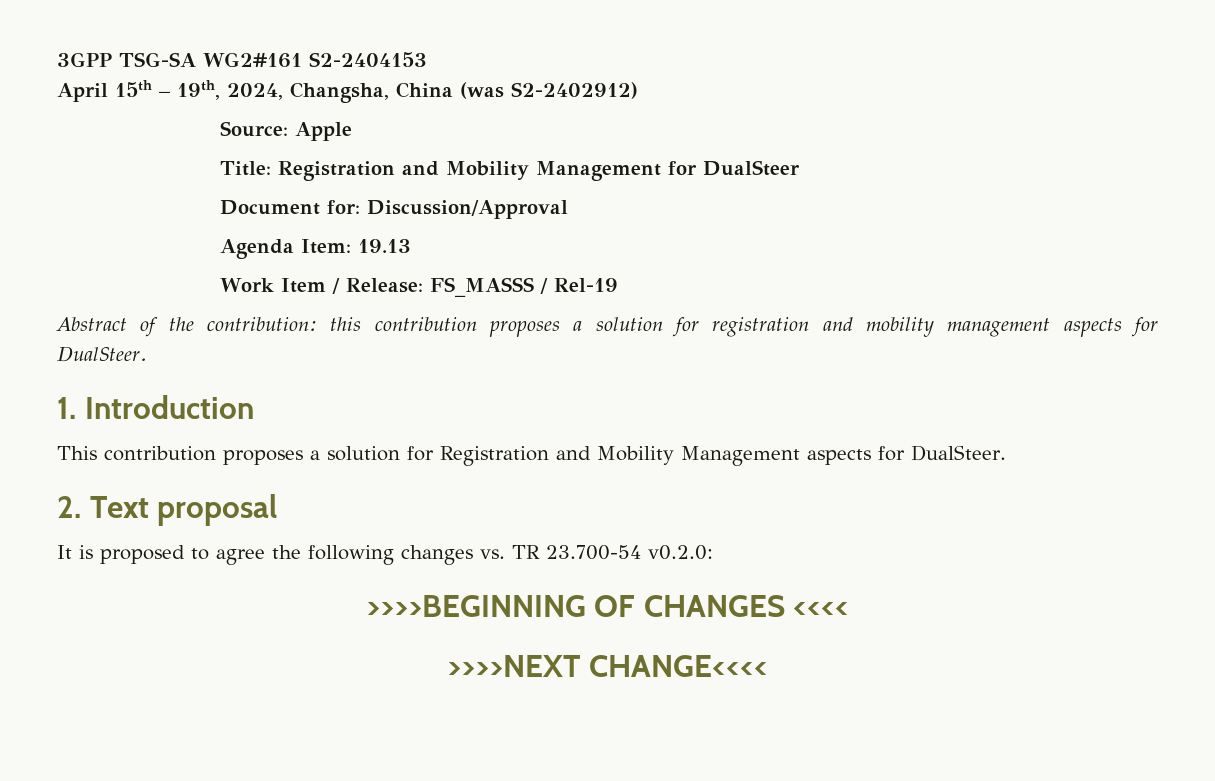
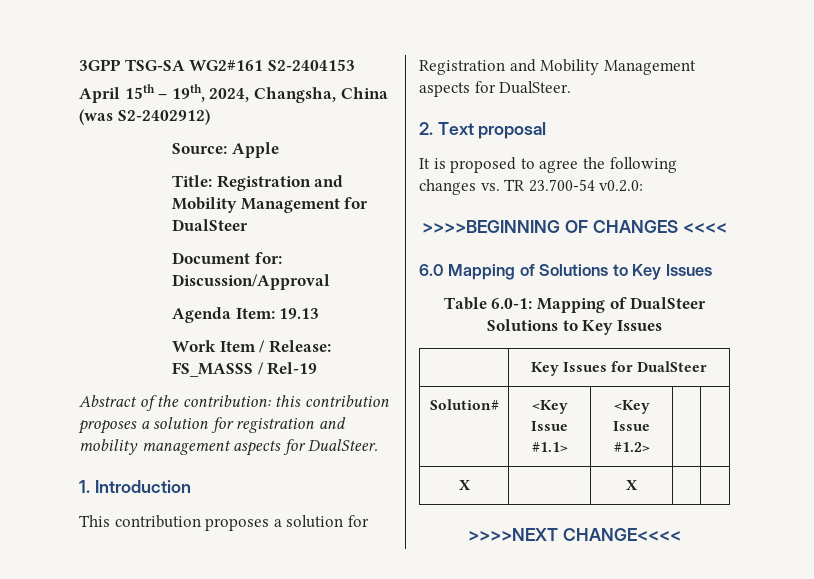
(850, 609) none -> [419,264,712,280] [443,297,707,313] [487,319,662,335] [530,361,708,376] [429,399,499,410] [531,400,568,414] [531,421,568,431] [531,442,568,452] [613,400,650,414] [613,421,650,431] [613,442,650,452] [458,480,471,490] [626,480,638,490] // 6.0 Mapping of Solutions to Key Issues // Table 6.0-1: Mapping of DualSteer Solutions to Key Issues // | Key Issues for DualSteer // Solution# | <Key Issue #1.1> | <Key Issue #1.2> | | // X | | X | |

